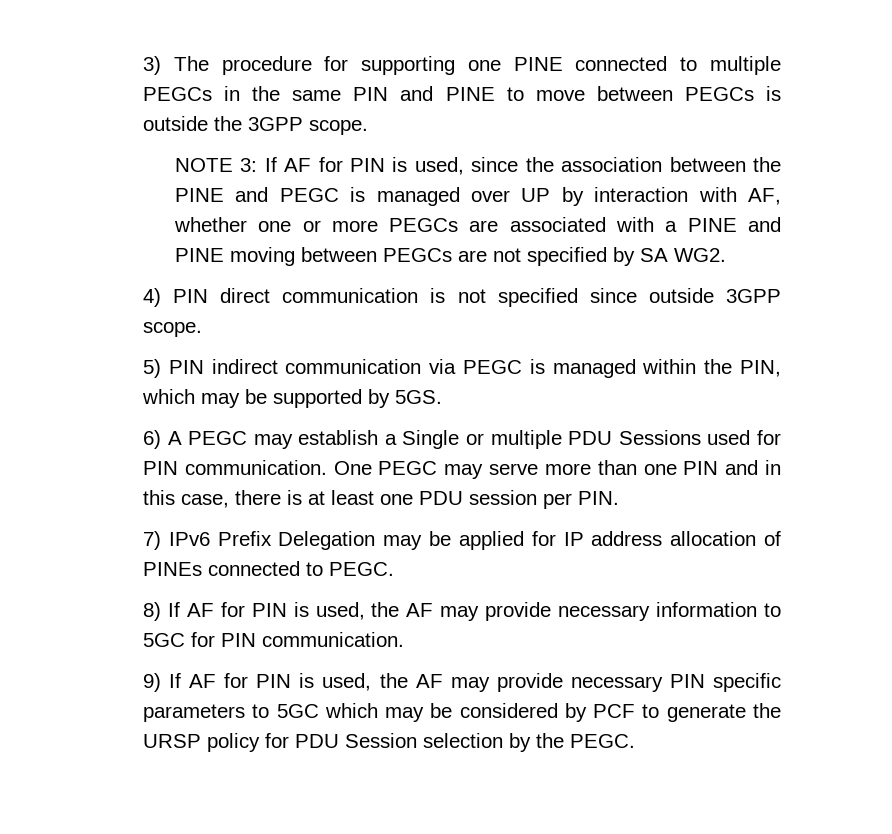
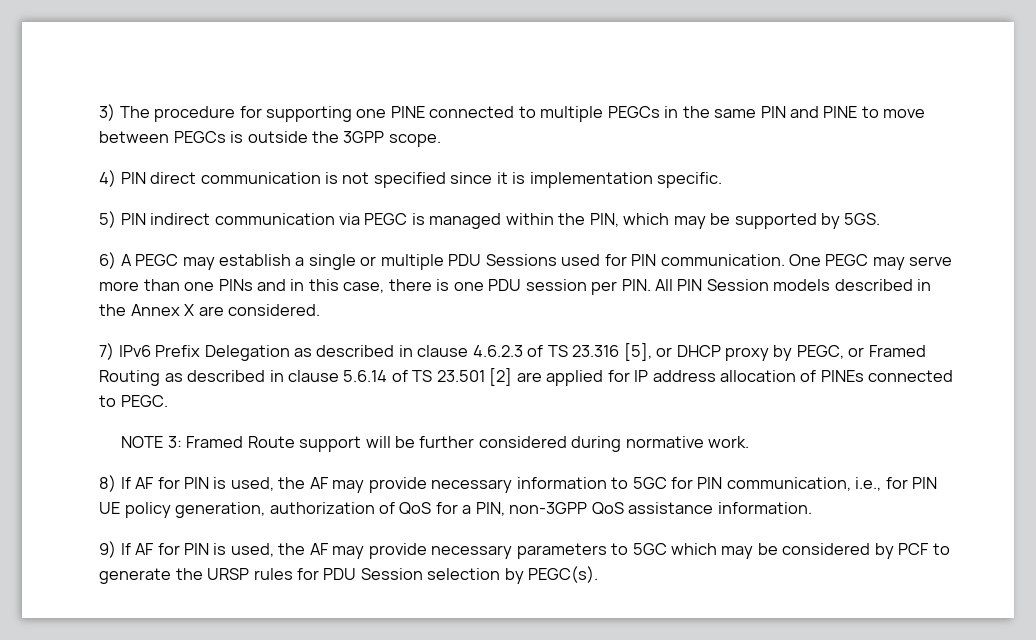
[174,157,782,175] [174,187,782,206] [173,217,781,232] [174,247,726,266] // NOTE 3: If AF for PIN is used, since the association between the PINE and PEGC is managed over UP by interaction with AF, whether one or more PEGCs are associated with a PINE and PINE moving between PEGCs are not specified by SA WG2. -> (441, 140) none
[648,288,781,303] [142,322,202,337] outside 3GPP scope. -> [496,172,723,188] it is implementation specific.
[402,430,460,449] Single -> [308,254,356,270] single
[683,461,719,475] PIN -> [218,279,253,291] PINs
[307,490,374,505] at least -> (450, 285) none
[142,531,452,550] // 7) IPv6 Prefix Delegation may be -> [654,279,932,291] [99,304,320,316] [99,343,926,361] [99,368,542,386] All PIN Session models described in the Annex X are considered. // 7) IPv6 Prefix Delegation as described in clause 4.6.2.3 of TS 23.316 [5], or DHCP proxy by PEGC, or Framed Routing as described in clause 5.6.14 of TS 23.501 [2] are
(394, 569) none -> [121,436,750,452] // NOTE 3: Framed Route support will be further considered during normative work.
[261,632,404,647] communication. -> [726,477,938,491] [99,502,812,518] communication, i.e., for PIN UE policy generation, authorization of QoS for a PIN, non-3GPP QoS assistance information.
[669,673,781,692] PIN specific -> (513, 552) none
[206,733,260,752] policy -> [253,568,293,580] rules
[535,733,635,748] the PEGC. -> [528,566,599,583] PEGC(s).

